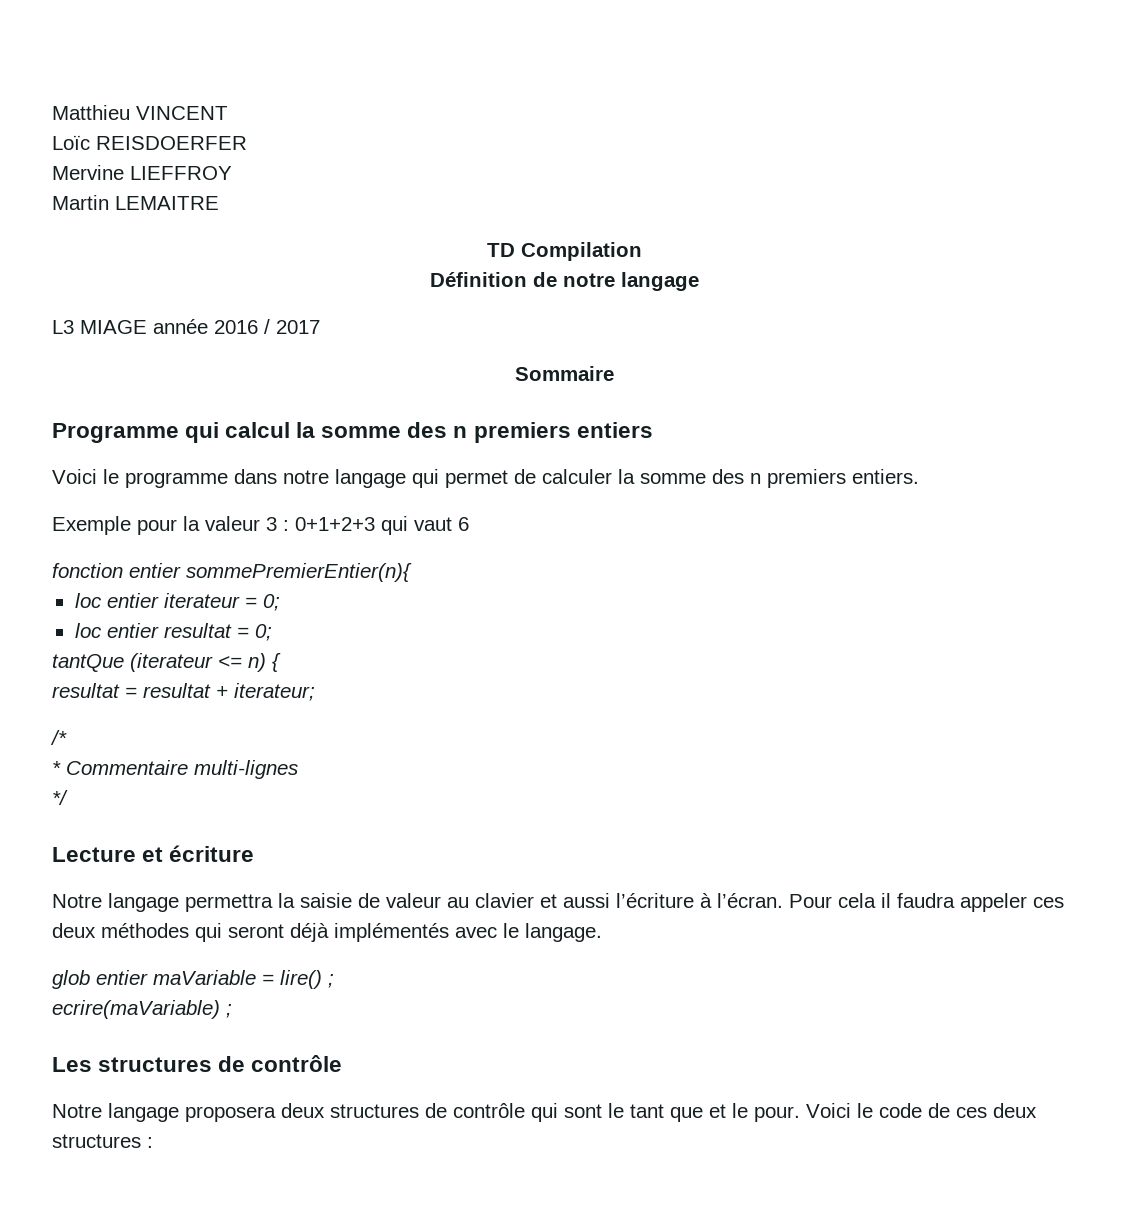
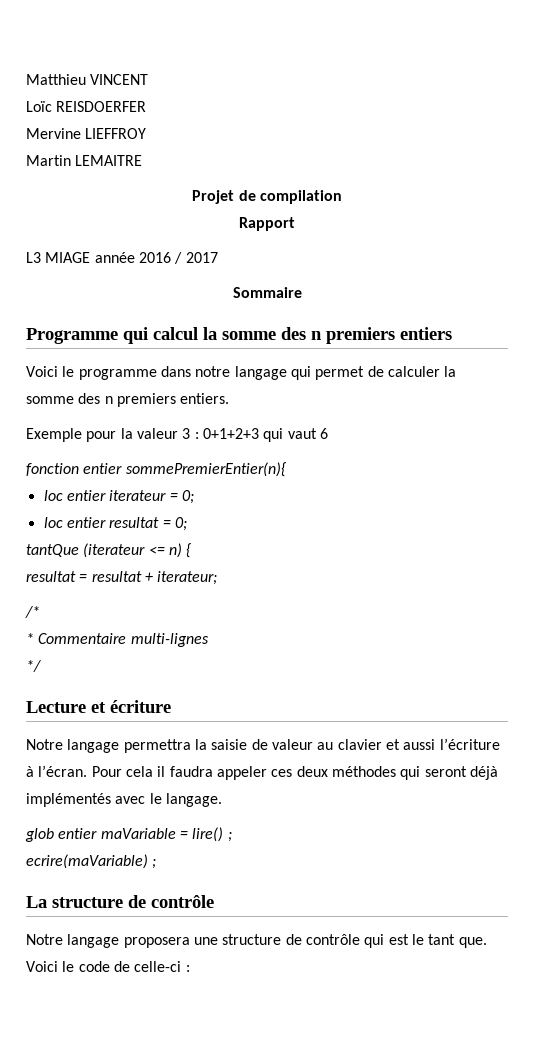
[486,242,642,261] [429,272,699,291] TD Compilation // Définition de notre langage -> [192,190,342,204] [239,217,295,231] Projet de compilation // Rapport
[52,1057,213,1072] Les structures -> [26,896,123,908] La structure
[281,1103,419,1118] deux structures -> [193,934,282,945] une structure
[564,1104,602,1118] sont -> [388,934,409,945] est
[670,1103,800,1122] que et le pour. -> [458,937,487,948] que.
[956,1103,1037,1118] [52,1134,141,1148] ces deux structures -> [134,961,182,972] celle-ci

